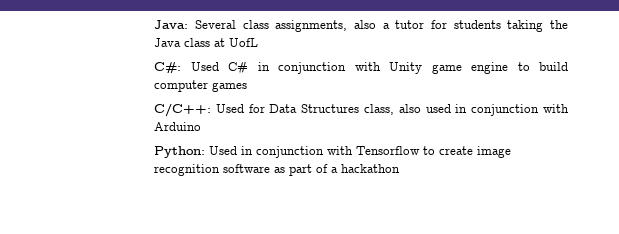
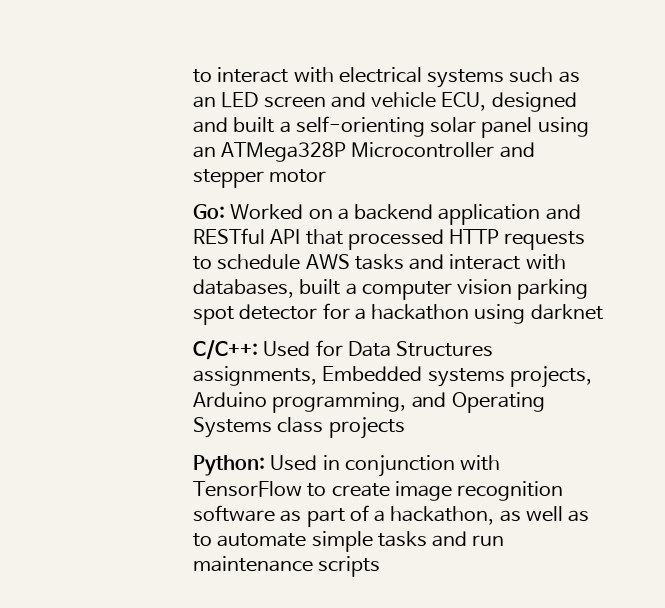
[154,20,568,32] [154,38,259,47] [154,61,569,75] [154,80,248,92] Java: Several class assignments, also a tutor for students taking the Java class at UofL // C#: Used C# in conjunction with Unity game engine to build computer games -> [192,67,580,88] [192,92,577,112] [192,116,589,138] [192,142,535,162] [192,169,327,188] [192,204,581,225] [192,228,586,250] [192,254,566,270] [192,279,589,300] [192,303,603,325] to interact with electrical systems such as an LED screen and vehicle ECU, designed and built a self-orienting solar panel using an ATMega328P Microcontroller and stepper motor // Go: Worked on a backend application and RESTful API that processed HTTP requests to schedule AWS tasks and interact with databases, built a computer vision parking spot detector for a hackathon using darknet
[364,104,569,116] [154,122,202,131] class, also used in conjunction with Arduino -> [192,366,592,388] [192,392,545,413] [192,417,405,439] assignments, Embedded systems projects, Arduino programming, and Operating Systems class projects
[356,146,421,155] Tensorflow -> [192,481,302,497] TensorFlow
[341,164,401,173] hackathon -> [390,506,590,525] [192,531,505,552] [192,556,381,577] hackathon, as well as to automate simple tasks and run maintenance scripts

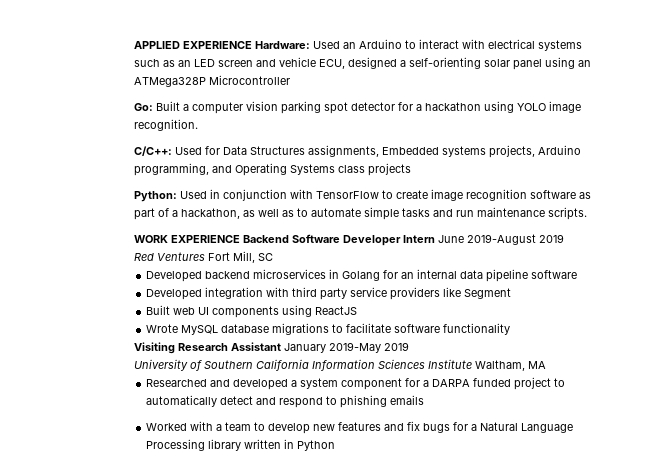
(192, 76) none -> [134,39,403,49] APPLIED EXPERIENCE Hardware: Used an Arduino
[192,117,275,133] and built -> (398, 63) none
[499,142,535,158] [192,169,327,188] [192,204,581,225] [192,228,586,250] [192,254,566,270] [192,279,341,298] and stepper motor // Go: Worked on a backend application and RESTful API that processed HTTP requests to schedule AWS tasks and interact with databases, built -> [134,101,181,111] // Go: Built
[530,304,603,320] darknet -> [517,101,582,113] [134,119,199,131] YOLO image recognition.
[318,556,381,577] scripts -> [548,207,588,220] [134,234,565,246] [134,251,274,263] [146,269,578,282] [146,287,512,300] [146,305,358,318] [146,323,511,335] [134,342,410,354] [134,359,547,371] [146,377,566,390] [146,395,425,408] [146,421,574,434] [146,439,336,451] scripts. // WORK EXPERIENCE Backend Software Developer Intern June 2019-August 2019 // Red Ventures Fort Mill, SC // Developed backend microservices in Golang for an internal data pipeline software // Developed integration with third party service providers like Segment // Built web UI components using ReactJS // Wrote MySQL database migrations to facilitate software functionality // Visiting Research Assistant January 2019-May 2019 // University of Southern California Information Sciences Institute Waltham, MA // Researched and developed a system component for a DARPA funded project to automatically detect and respond to phishing emails // Worked with a team to develop new features and fix bugs for a Natural Language Processing library written in Python

